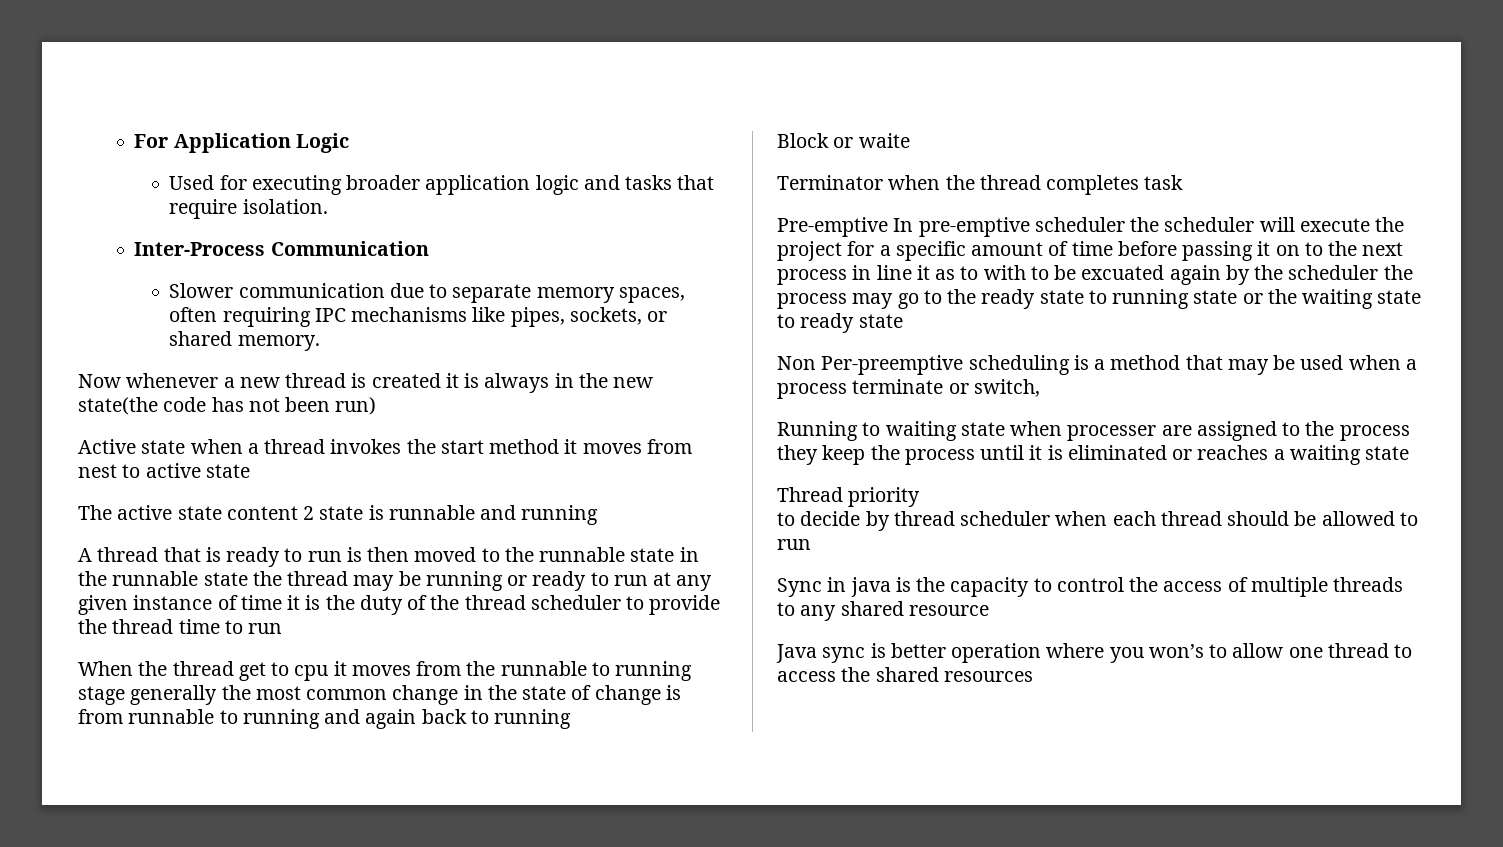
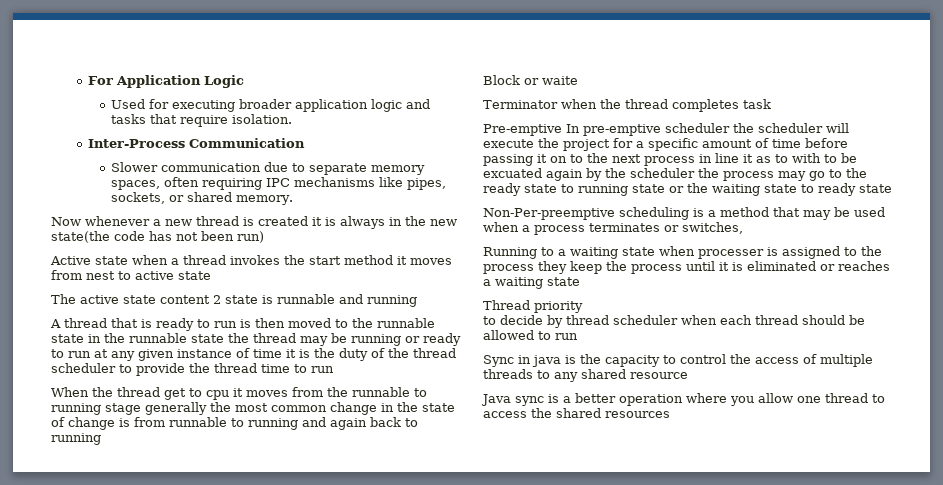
[777,355,964,375] Non Per-preemptive -> [483,208,615,220] Non-Per-preemptive
[852,379,1040,397] terminate or switch, -> [589,222,743,234] terminates or switches,
(881, 429) none -> [558,249,566,256] a
[1161,425,1192,436] are -> [767,247,778,256] is
(886, 650) none -> [563,396,571,403] a
[1148,644,1228,658] won’s to -> (754, 401) none

